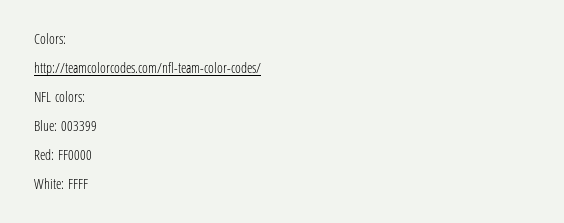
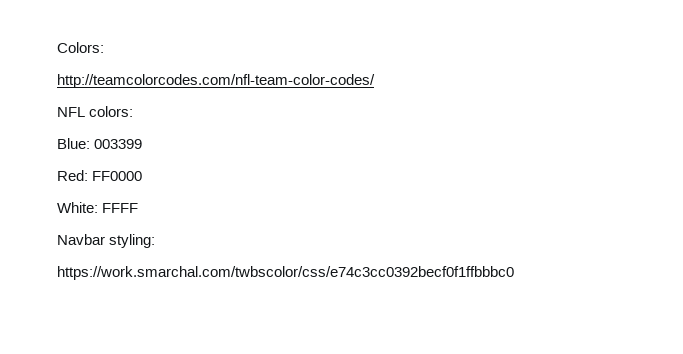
(88, 184) none -> [57,234,156,248] [57,266,514,280] // Navbar styling: // https://work.smarchal.com/twbscolor/css/e74c3cc0392becf0f1ffbbbc0

